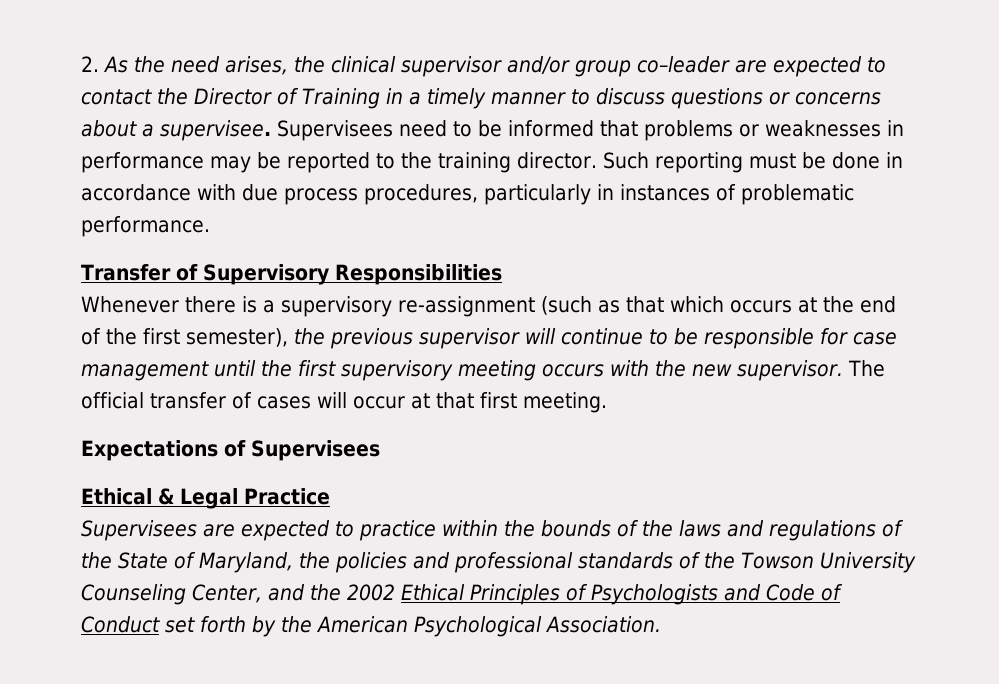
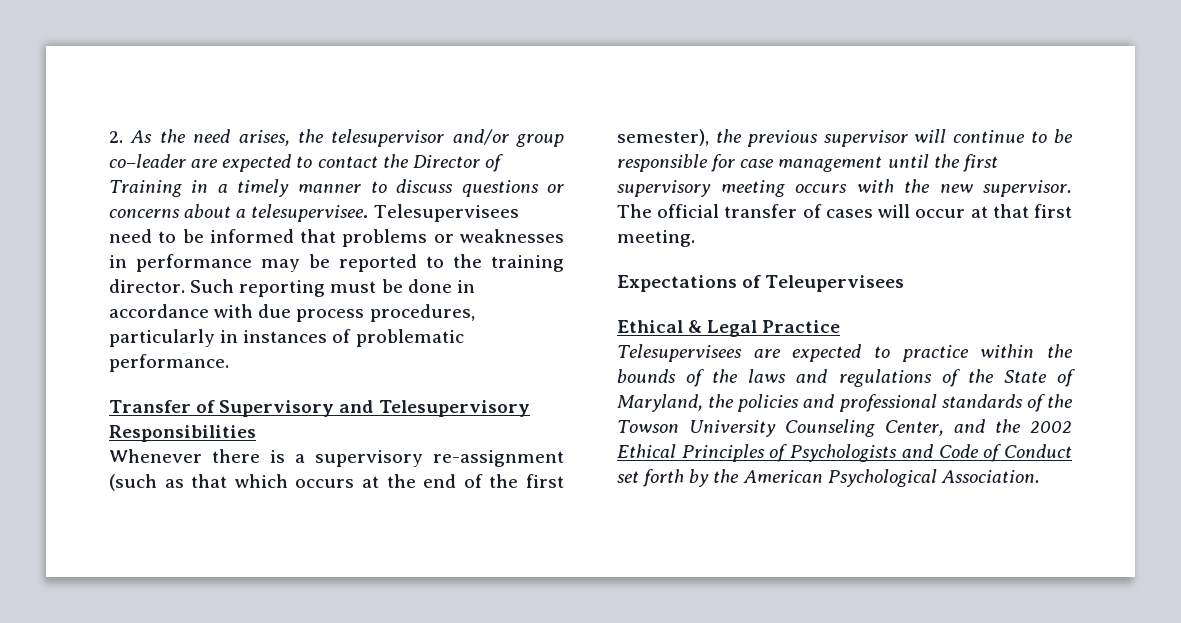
[331,56,502,77] clinical supervisor -> [331,129,445,147] telesupervisor
[160,120,393,141] supervisee. Supervisees -> [251,204,519,222] telesupervisee. Telesupervisees
(329, 274) none -> [339,400,531,417] and Telesupervisory
[251,440,380,461] Supervisees -> [765,275,905,292] Teleupervisees
[81,520,197,541] Supervisees -> [617,344,742,362] Telesupervisees

